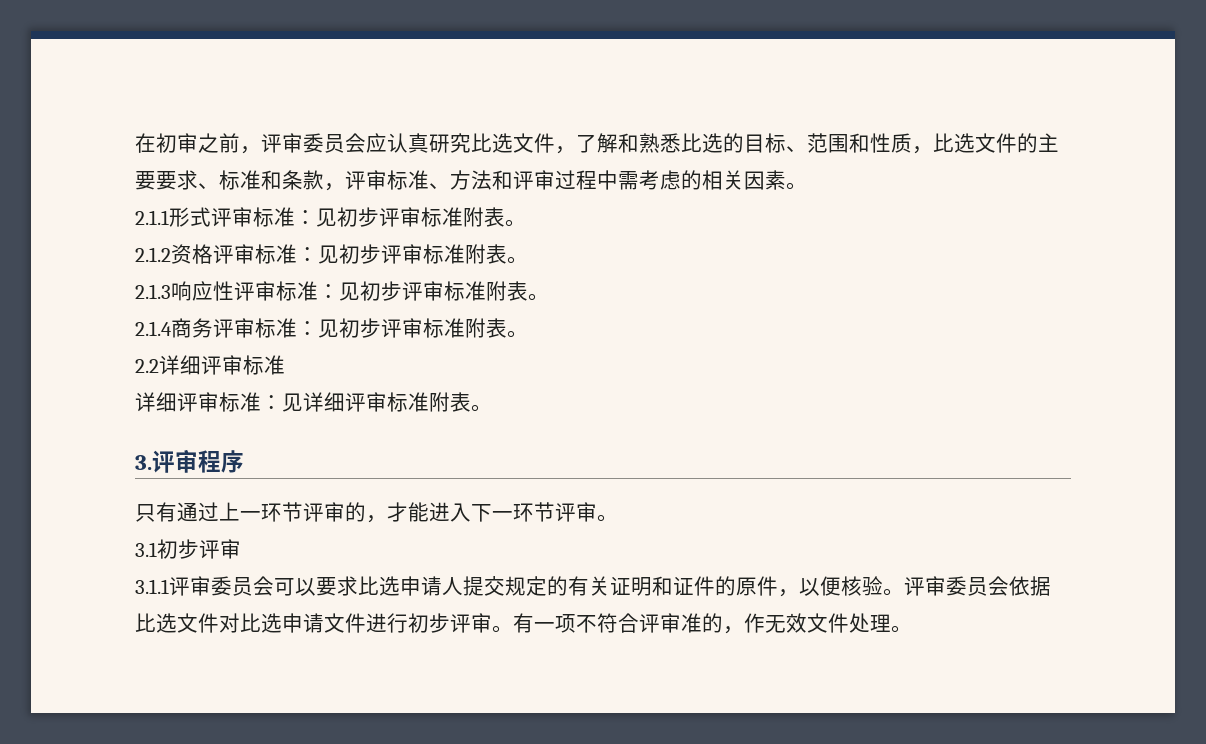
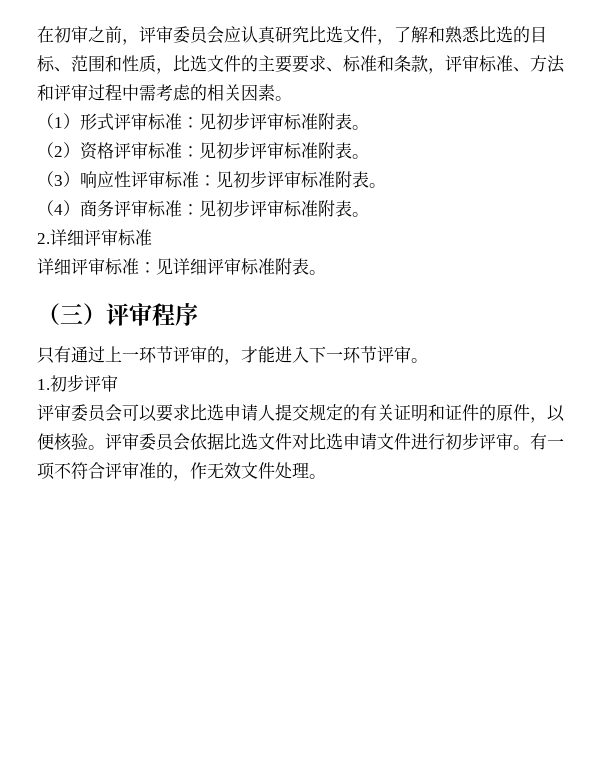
[135,210,169,225] 2.1.1 -> [37,113,80,129] （1）
[135,247,171,262] 2.1.2 -> [37,142,80,158] （2）
[135,284,171,299] 2.1.3 -> [37,171,80,187] （3）
[135,321,172,336] 2.1.4 -> [37,200,80,216] （4）
[135,359,159,373] 2.2 -> [37,233,50,244] 2.
[135,455,152,470] 3. -> [37,303,106,325] （三）
[135,542,157,557] 3.1 -> [37,379,50,390] 1.
[135,579,169,594] 3.1.1 -> (118, 383) none

